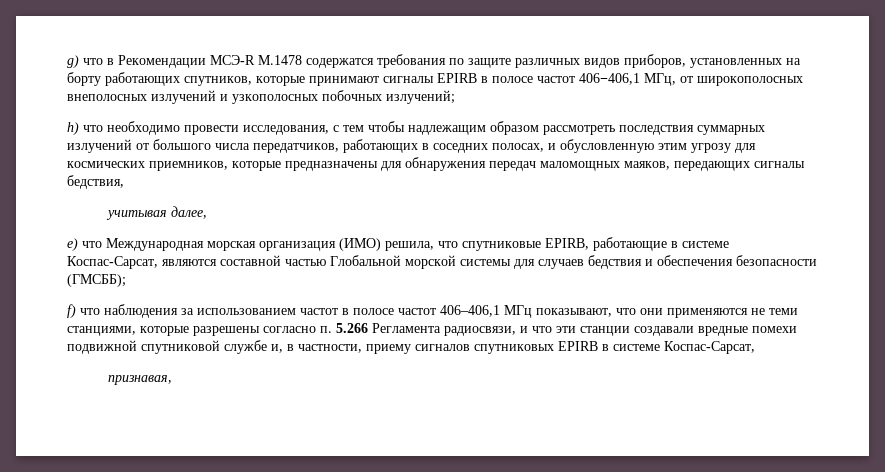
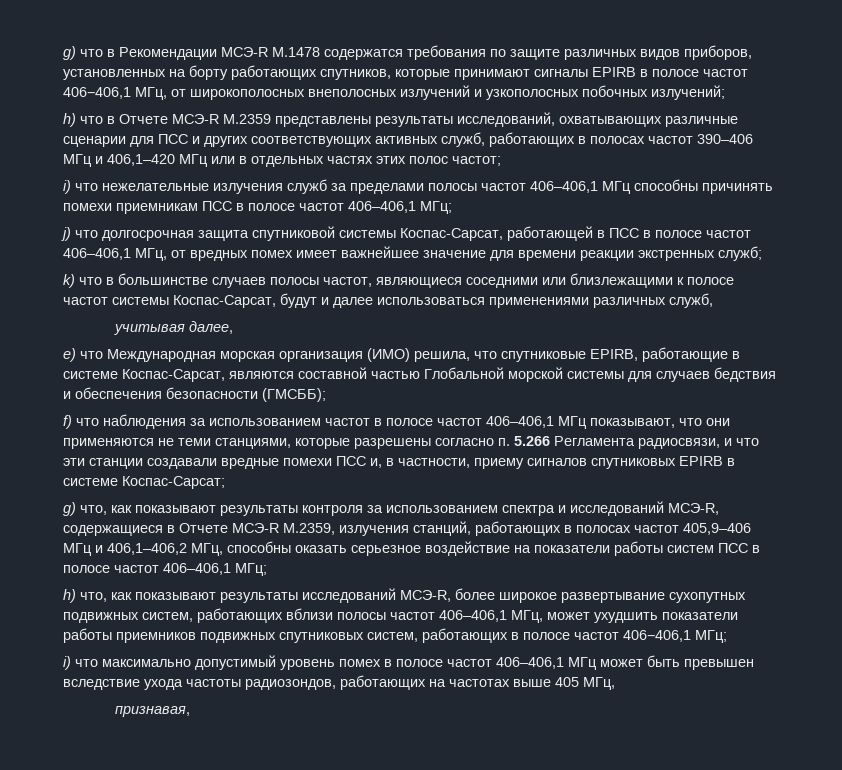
[107,121,765,135] [67,139,756,153] [67,157,805,171] [67,175,124,189] необходимо провести исследования, с тем чтобы надлежащим образом рассмотреть последствия суммарных излучений от большого числа передатчиков, работающих в соседних полосах, и обусловленную этим угрозу для космических приемников, которые предназначены для обнаружения передач маломощных маяков, передающих сигналы бедствия, -> [107,112,738,127] [63,132,753,147] [63,154,501,167] [63,179,773,194] [63,201,452,214] [61,226,751,241] [63,246,762,261] [63,273,734,288] [63,293,713,308] в Отчете МСЭ-R M.2359 представлены результаты исследований, охватывающих различные сценарии для ПСС и других соответствующих активных служб, работающих в полосах частот 390–406 МГц и 406,1–420 МГц или в отдельных частях этих полос частот; // i) что нежелательные излучения служб за пределами полосы частот 406–406,1 МГц способны причинять помехи приемникам ПСС в полосе частот 406–406,1 МГц; // j) что долгосрочная защита спутниковой системы Коспас-Сарсат, работающей в ПСС в полосе частот 406–406,1 МГц, от вредных помех имеет важнейшее значение для времени реакции экстренных служб; // k) что в большинстве случаев полосы частот, являющиеся соседними или близлежащими к полосе частот системы Коспас-Сарсат, будут и далее использоваться применениями различных служб,
[67,340,267,354] подвижной спутниковой службе -> [336,456,366,466] ПСС
[664,341,755,354] Коспас-Сарсат, -> [122,476,225,489] [63,501,719,516] [63,521,751,536] [63,541,760,556] [63,563,267,576] [63,588,746,603] [63,608,738,623] [63,628,727,643] [63,655,754,670] [63,675,615,690] Коспас-Сарсат; // g) что, как показывают результаты контроля за использованием спектра и исследований МСЭ-R, содержащиеся в Отчете МСЭ-R М.2359, излучения станций, работающих в полосах частот 405,9–406 МГц и 406,1–406,2 МГц, способны оказать серьезное воздействие на показатели работы систем ПСС в полосе частот 406–406,1 МГц; // h) что, как показывают результаты исследований МСЭ-R, более широкое развертывание сухопутных подвижных систем, работающих вблизи полосы частот 406–406,1 МГц, может ухудшить показатели работы приемников подвижных спутниковых систем, работающих в полосе частот 406−406,1 МГц; // i) что максимально допустимый уровень помех в полосе частот 406–406,1 МГц может быть превышен вследствие ухода частоты радиозондов, работающих на частотах выше 405 МГц,

